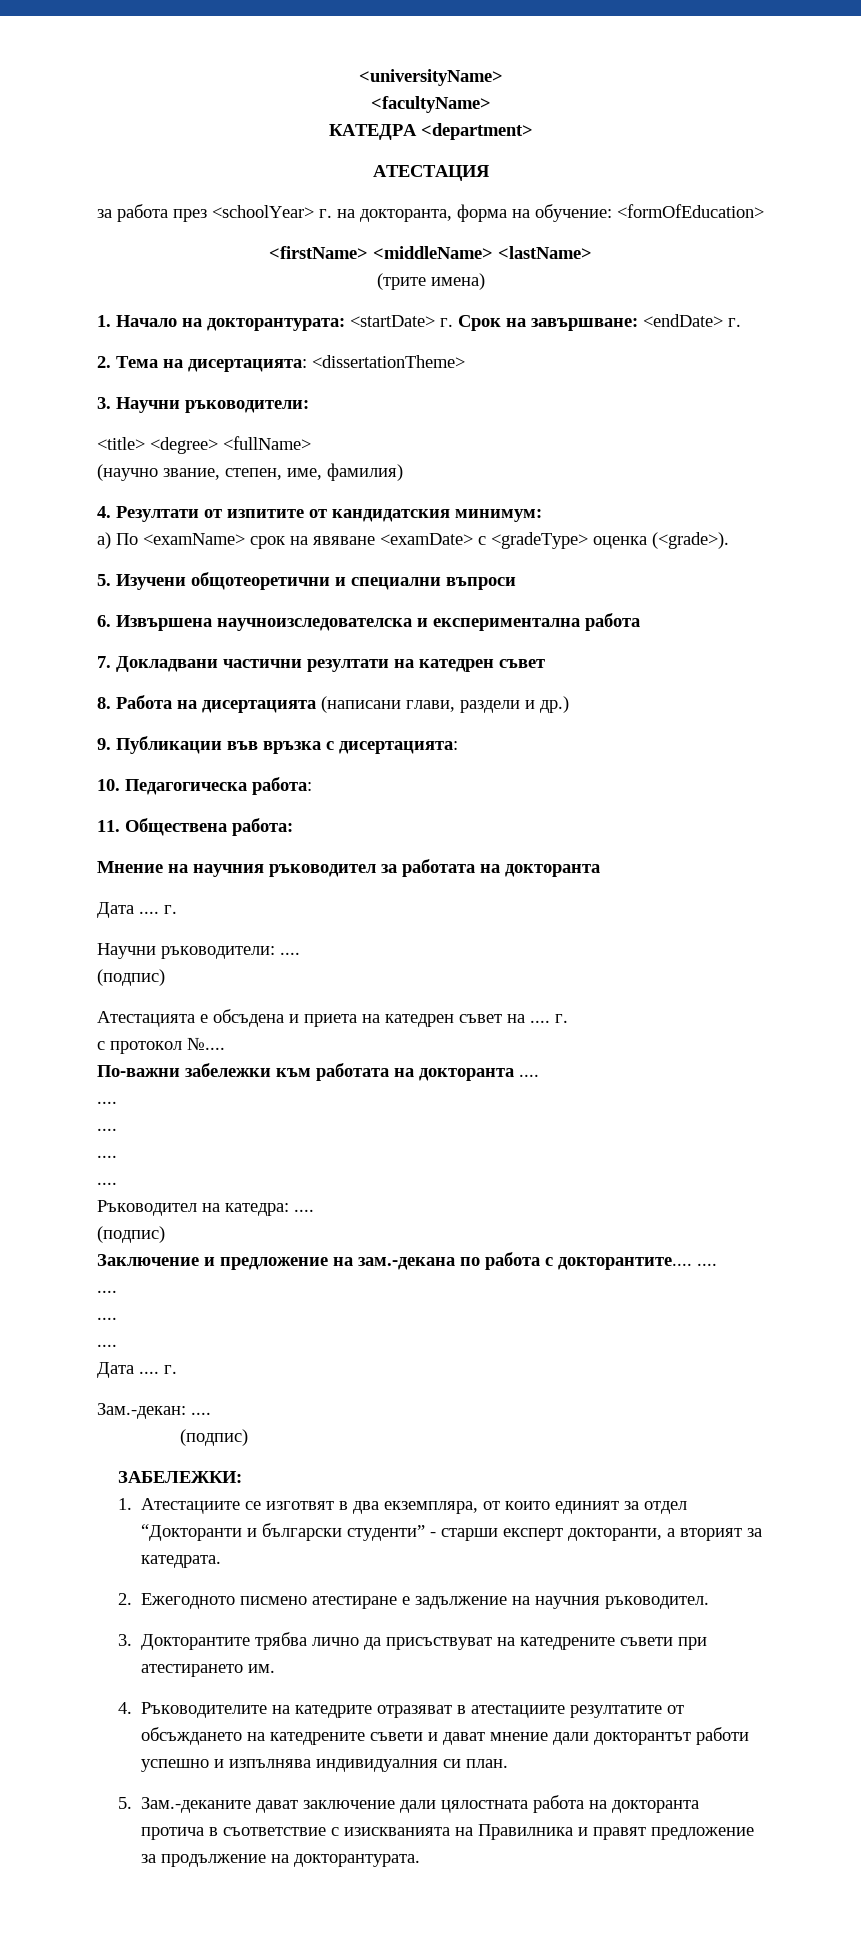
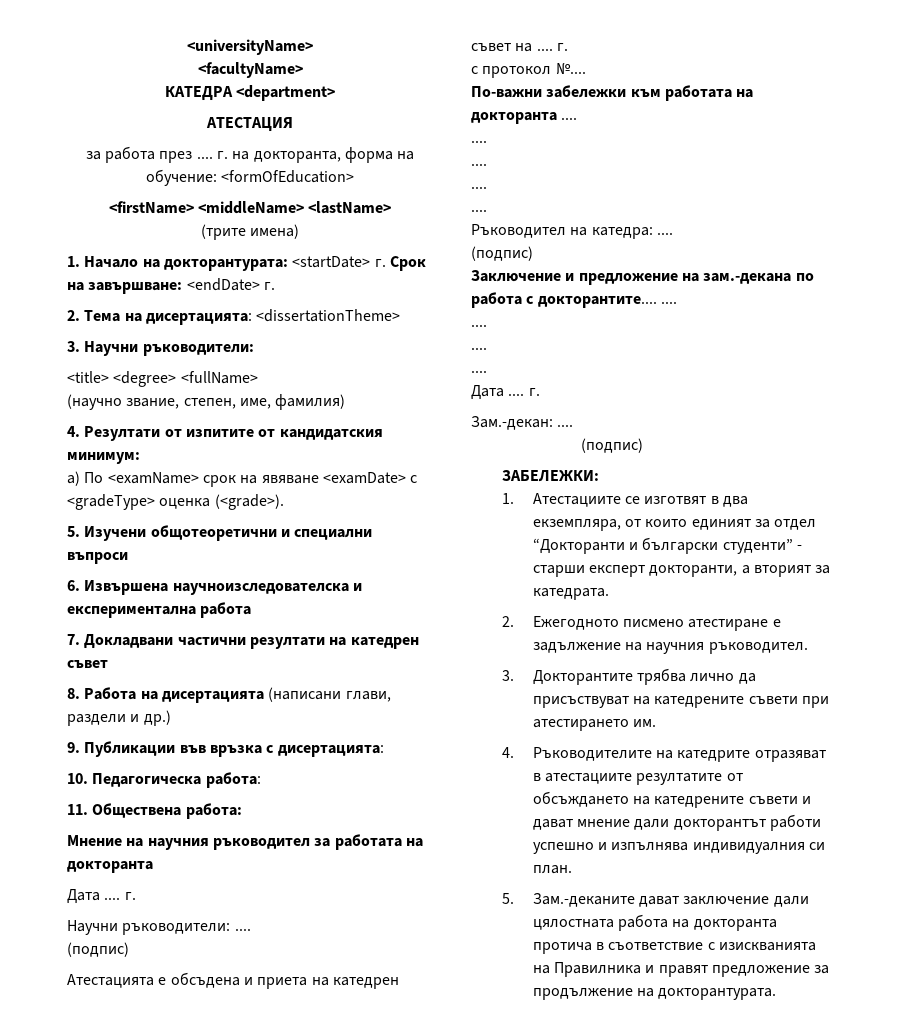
[212,205,314,218] <schoolYear> -> [196,156,213,159] ....

